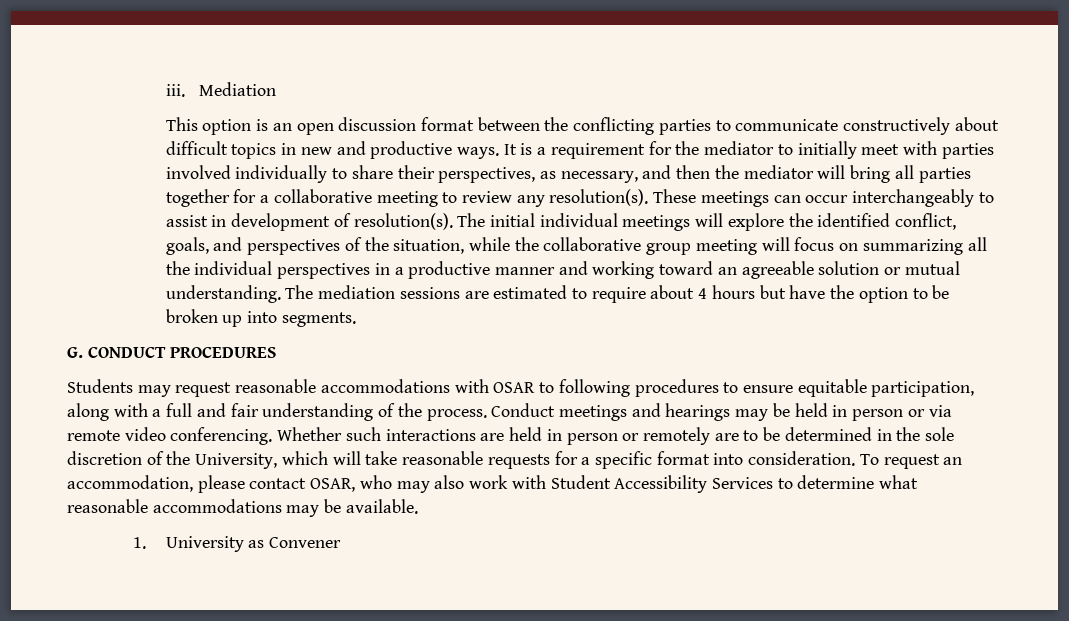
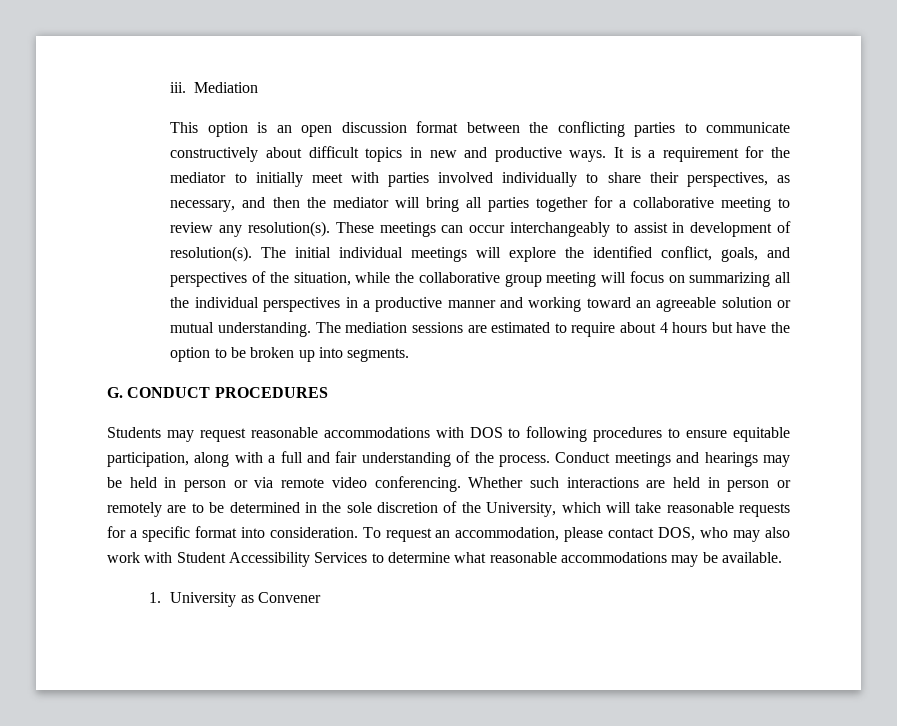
[493,382,536,393] OSAR -> [469,427,503,438] DOS
[310,478,356,492] OSAR, -> [658,527,696,541] DOS,

